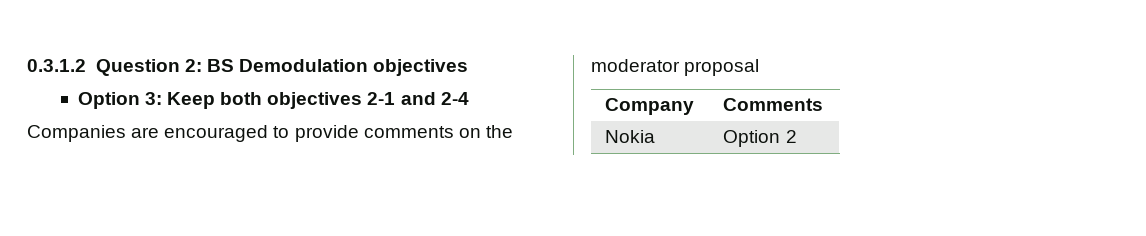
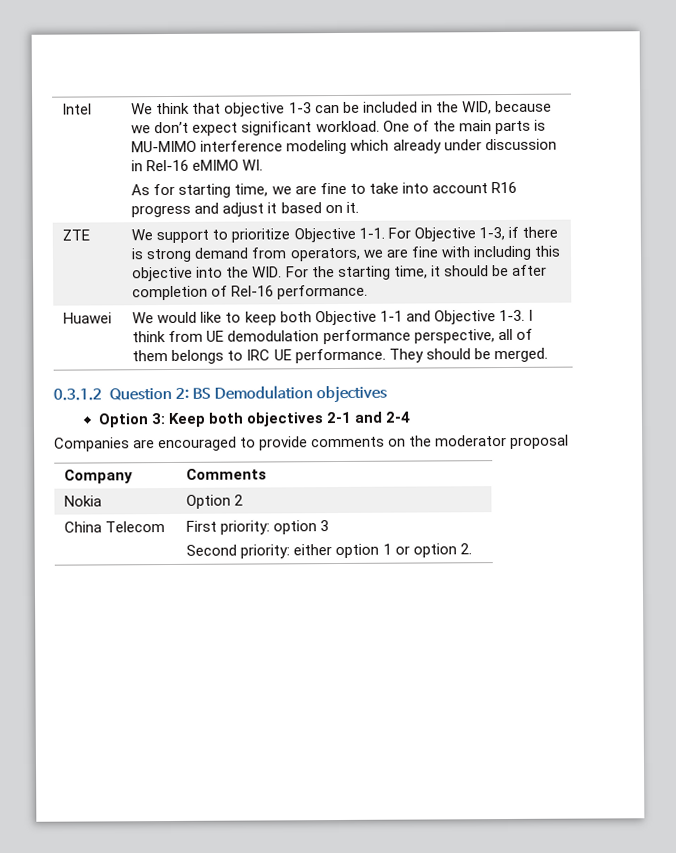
(27, 65) none -> [62,103,93,115] [131,100,552,117] [131,119,546,136] [131,138,557,155] [131,159,264,172] [131,181,517,198] [131,201,359,218] [62,229,91,241] [131,226,558,244] [131,245,560,263] [132,264,547,282] [132,284,369,301] [63,312,113,324] [132,309,533,326] [132,328,533,345] [132,347,548,364] Intel | We think that objective 1-3 can be included in the WID, because we don’t expect significant workload. One of the main parts is MU-MIMO interference modeling which already under discussion in Rel-16 eMIMO WI. // As for starting time, we are fine to take into account R16 progress and adjust it based on it. // ZTE | We support to prioritize Objective 1-1. For Objective 1-3, if there is strong demand from operators, we are fine with including this objective into the WID. For the starting time, it should be after completion of Rel-16 performance. // Huawei | We would like to keep both Objective 1-1 and Objective 1-3. I think from UE demodulation performance perspective, all of them belongs to IRC UE performance. They should be merged. //
(797, 136) none -> [64,521,166,533] [186,520,330,535] [186,543,472,559] // China Telecom | First priority: option 3 // Second priority: either option 1 or option 2.

